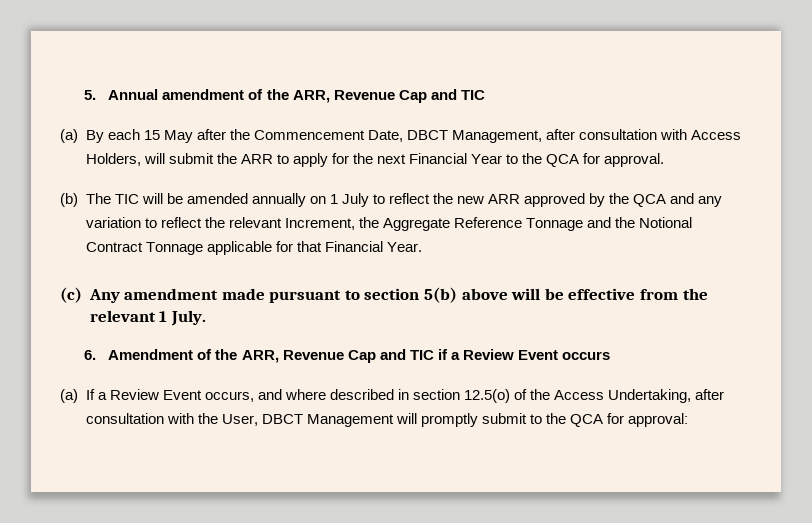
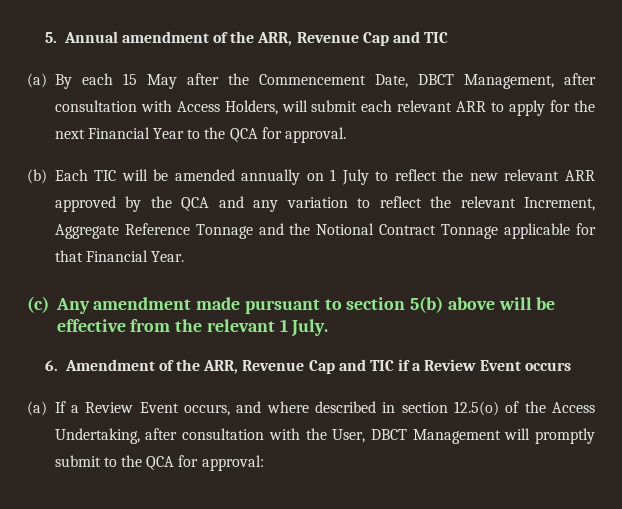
[216,153,237,164] the -> [361,100,453,112] each relevant
[85,193,111,204] The -> [54,169,88,181] Each
(485, 200) none -> [504,169,560,181] relevant
[358,217,379,228] the -> (595, 204) none

